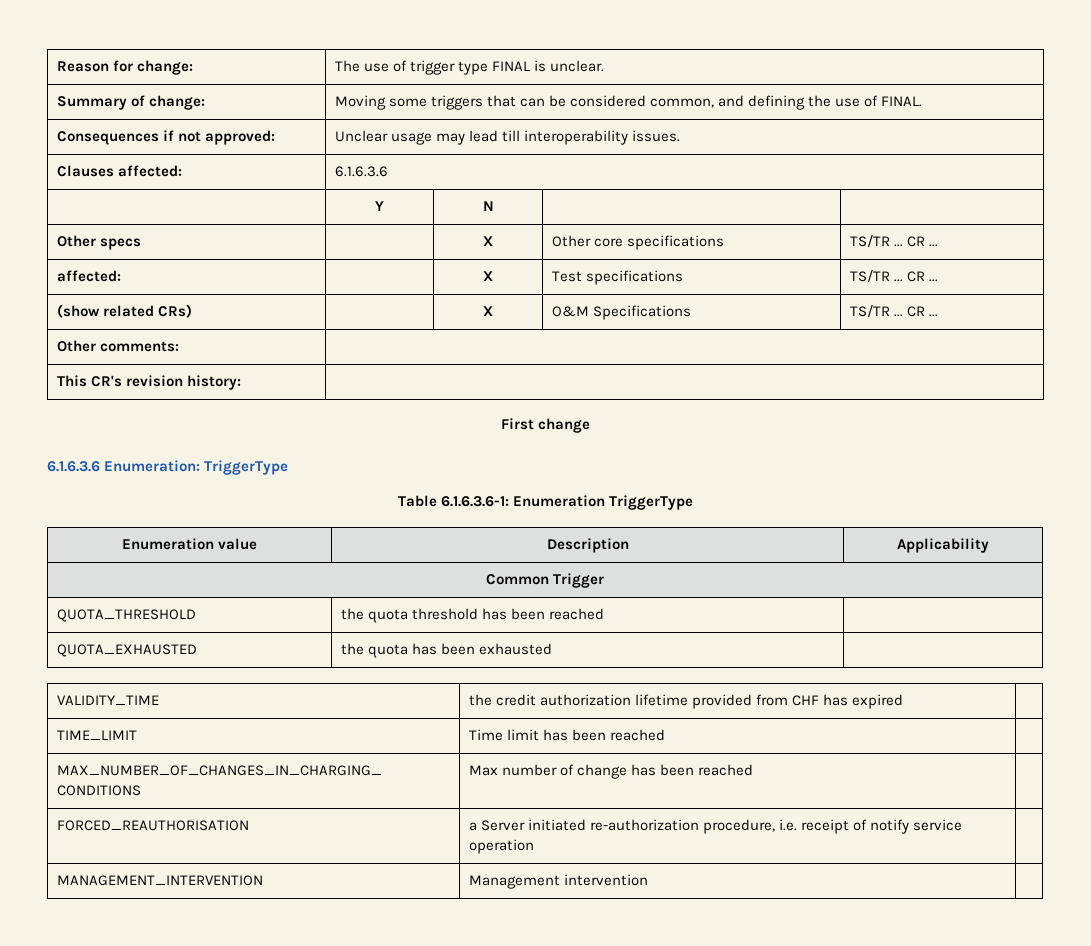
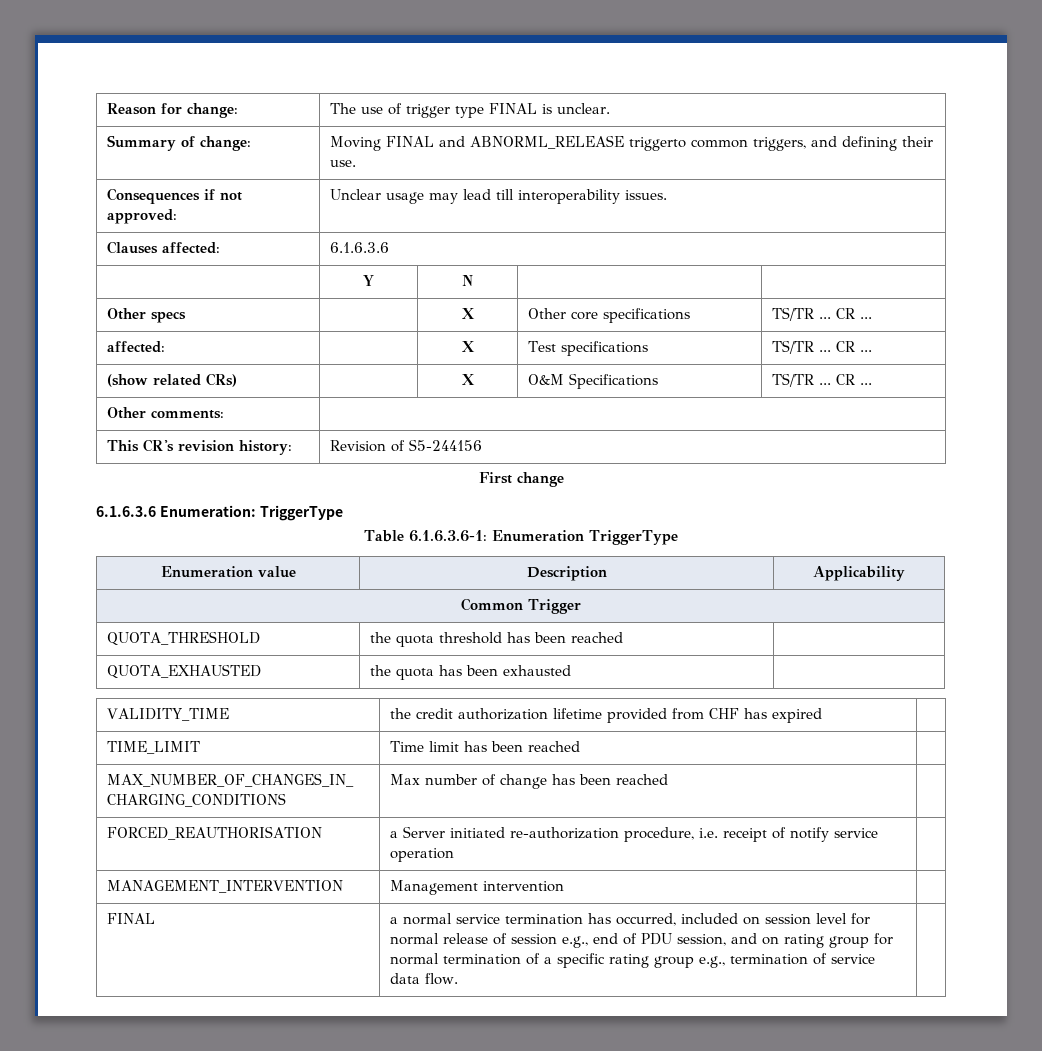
[388,95,923,110] some triggers that can be considered common, and defining the use of FINAL. -> [385,135,933,151] [329,160,356,167] FINAL and ABNORML_RELEASE triggerto common triggers, and defining their use.
(241, 382) none -> [329,439,482,452] Revision of S5-244156
(648, 880) none -> [106,913,155,924] [389,913,870,926] [389,933,893,948] [389,953,875,968] [389,973,458,985] // FINAL | a normal service termination has occurred, included on session level for normal release of session e.g., end of PDU session, and on rating group for normal termination of a specific rating group e.g., termination of service data flow. |

